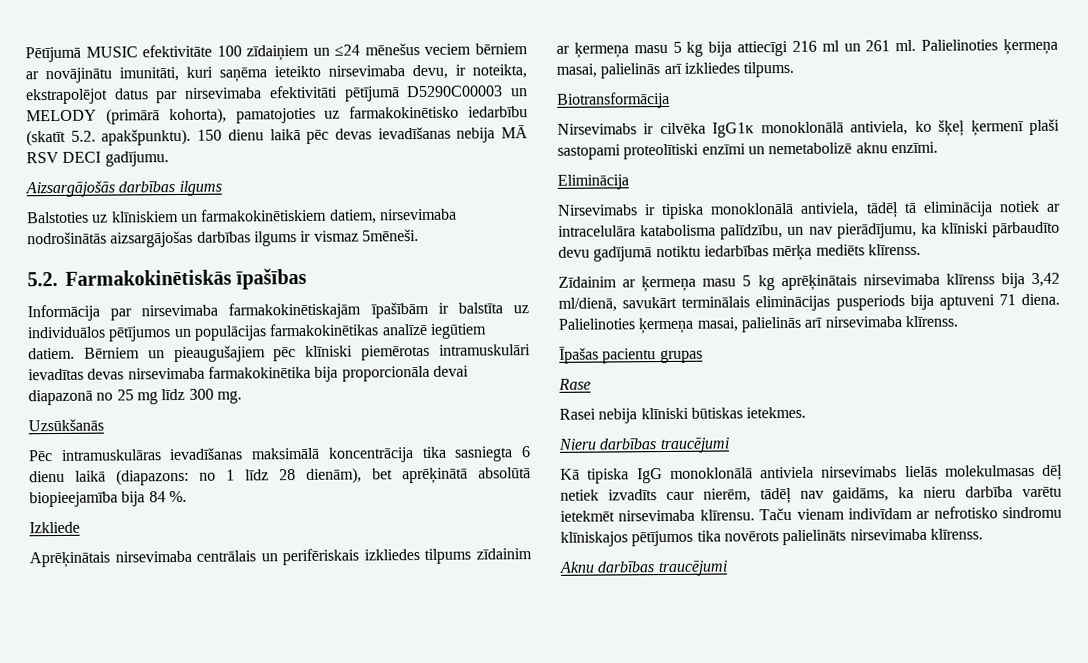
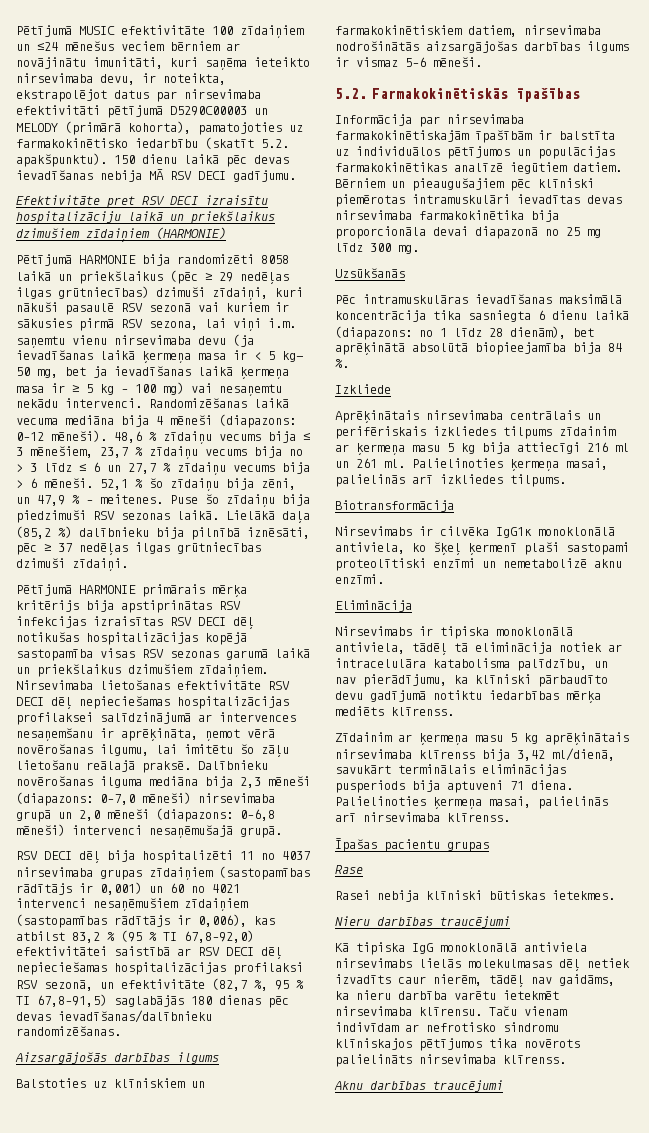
(169, 159) none -> [16,195,268,208] [16,211,275,224] [16,227,226,242] [16,254,289,266] [16,270,289,284] [16,286,303,300] [16,302,289,315] [16,318,296,331] [16,334,254,348] [16,350,303,363] [16,366,289,379] [16,382,282,396] [16,398,289,408] [16,414,296,428] [16,430,310,444] [16,446,303,459] [16,462,310,475] [16,478,296,491] [16,494,310,507] [16,510,310,523] [16,526,310,540] [16,542,261,555] [16,558,128,571] [16,584,247,597] [16,600,241,613] [16,616,254,629] [16,632,247,645] [16,648,310,661] [16,664,268,677] [16,680,290,690] [16,696,289,709] [16,712,296,725] [16,728,275,741] [16,744,289,757] [16,760,268,773] [16,776,310,788] [16,792,275,806] [16,808,275,822] [16,824,282,838] [16,850,310,863] [16,866,310,880] [16,882,240,895] [16,898,248,911] [16,914,275,928] [16,930,254,943] [16,946,282,959] [16,962,303,975] [16,978,304,991] [16,994,289,1008] [16,1010,212,1023] [16,1026,121,1036] // Efektivitāte pret RSV DECI izraisītu hospitalizāciju laikā un priekšlaikus dzimušiem zīdaiņiem (HARMONIE) // Pētījumā HARMONIE bija randomizēti 8058 laikā un priekšlaikus (pēc ≥ 29 nedēļas ilgas grūtniecības) dzimuši zīdaiņi, kuri nākuši pasaulē RSV sezonā vai kuriem ir sākusies pirmā RSV sezona, lai viņi i.m. saņemtu vienu nirsevimaba devu (ja ievadīšanas laikā ķermeņa masa ir < 5 kg- 50 mg, bet ja ievadīšanas laikā ķermeņa masa ir ≥ 5 kg – 100 mg) vai nesaņemtu nekādu intervenci. Randomizēšanas laikā vecuma mediāna bija 4 mēneši (diapazons: 0–12 mēneši). 48,6 % zīdaiņu vecums bija ≤ 3 mēnešiem, 23,7 % zīdaiņu vecums bija no > 3 līdz ≤ 6 un 27,7 % zīdaiņu vecums bija > 6 mēneši. 52,1 % šo zīdaiņu bija zēni, un 47,9 % – meitenes. Puse šo zīdaiņu bija piedzimuši RSV sezonas laikā. Lielākā daļa (85,2 %) dalībnieku bija pilnībā iznēsāti, pēc ≥ 37 nedēļas ilgas grūtniecības dzimuši zīdaiņi. // Pētījumā HARMONIE primārais mērķa kritērijs bija apstiprinātas RSV infekcijas izraisītas RSV DECI dēļ notikušas hospitalizācijas kopējā sastopamība visas RSV sezonas garumā laikā un priekšlaikus dzimušiem zīdaiņiem. Nirsevimaba lietošanas efektivitāte RSV DECI dēļ nepieciešamas hospitalizācijas profilaksei salīdzinājumā ar intervences nesaņemšanu ir aprēķināta, ņemot vērā novērošanas ilgumu, lai imitētu šo zāļu lietošanu reālajā praksē. Dalībnieku novērošanas ilguma mediāna bija 2,3 mēneši (diapazons: 0–7,0 mēneši) nirsevimaba grupā un 2,0 mēneši (diapazons: 0–6,8 mēneši) intervenci nesaņēmušajā grupā. // RSV DECI dēļ bija hospitalizēti 11 no 4037 nirsevimaba grupas zīdaiņiem (sastopamības rādītājs ir 0,001) un 60 no 4021 intervenci nesaņēmušiem zīdaiņiem (sastopamības rādītājs ir 0,006), kas atbilst 83,2 % (95 % TI 67,8–92,0) efektivitātei saistībā ar RSV DECI dēļ nepieciešamas hospitalizācijas profilaksi RSV sezonā, un efektivitāte (82,7 %, 95 % TI 67,8–91,5) saglabājās 180 dienas pēc devas ievadīšanas/dalībnieku randomizēšanas.
[361,229,419,242] 5mēneši. -> [405,57,482,67] 5–6 mēneši.

